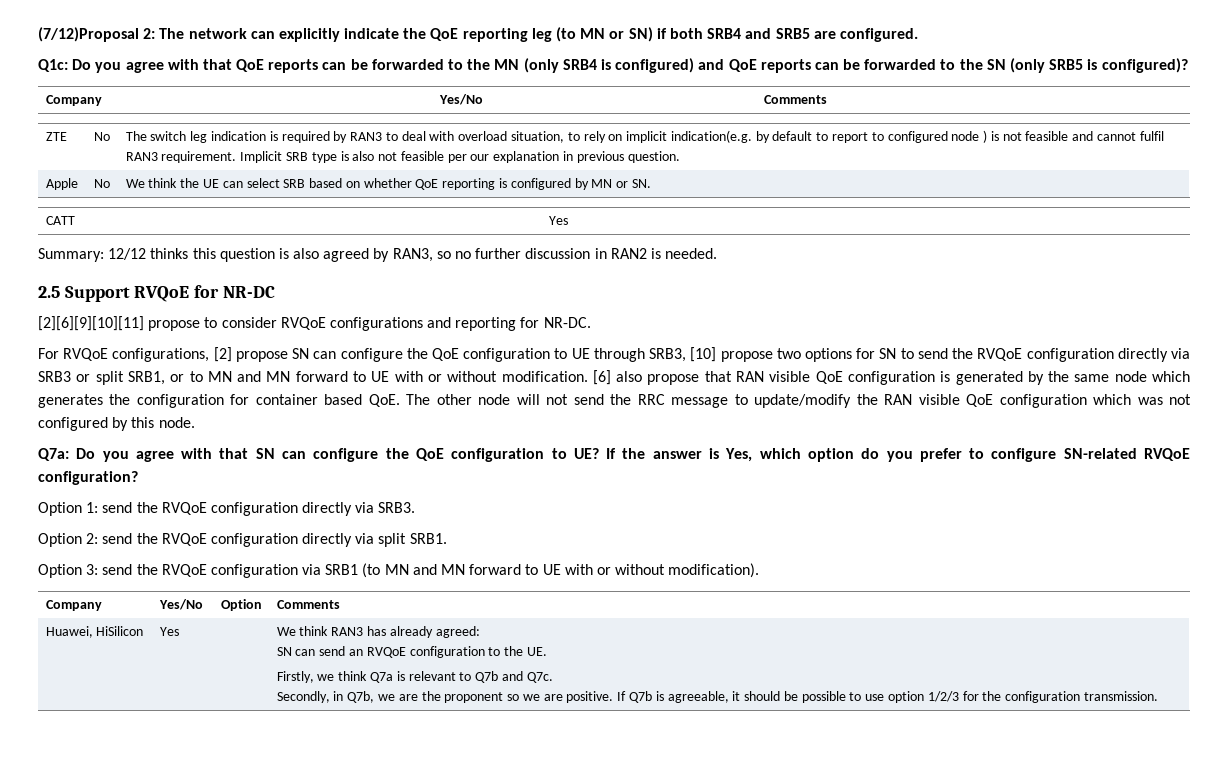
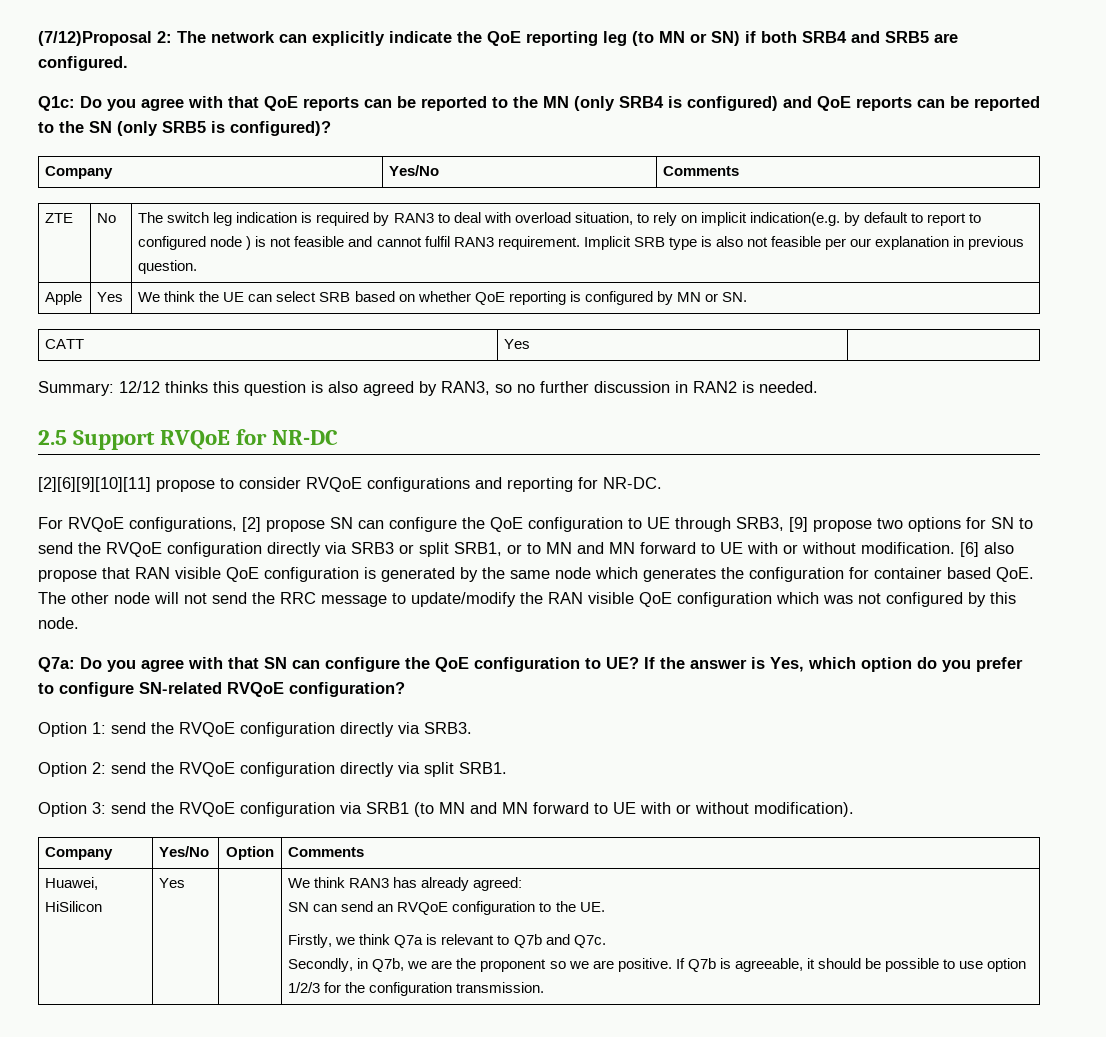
[371,59,444,70] forwarded -> [421,96,487,111] reported
[864,59,937,70] forwarded -> [974,96,1040,111] reported
[93,179,110,188] No -> [97,292,124,302] Yes
[690,347,717,362] [10] -> [789,517,808,532] [9]

